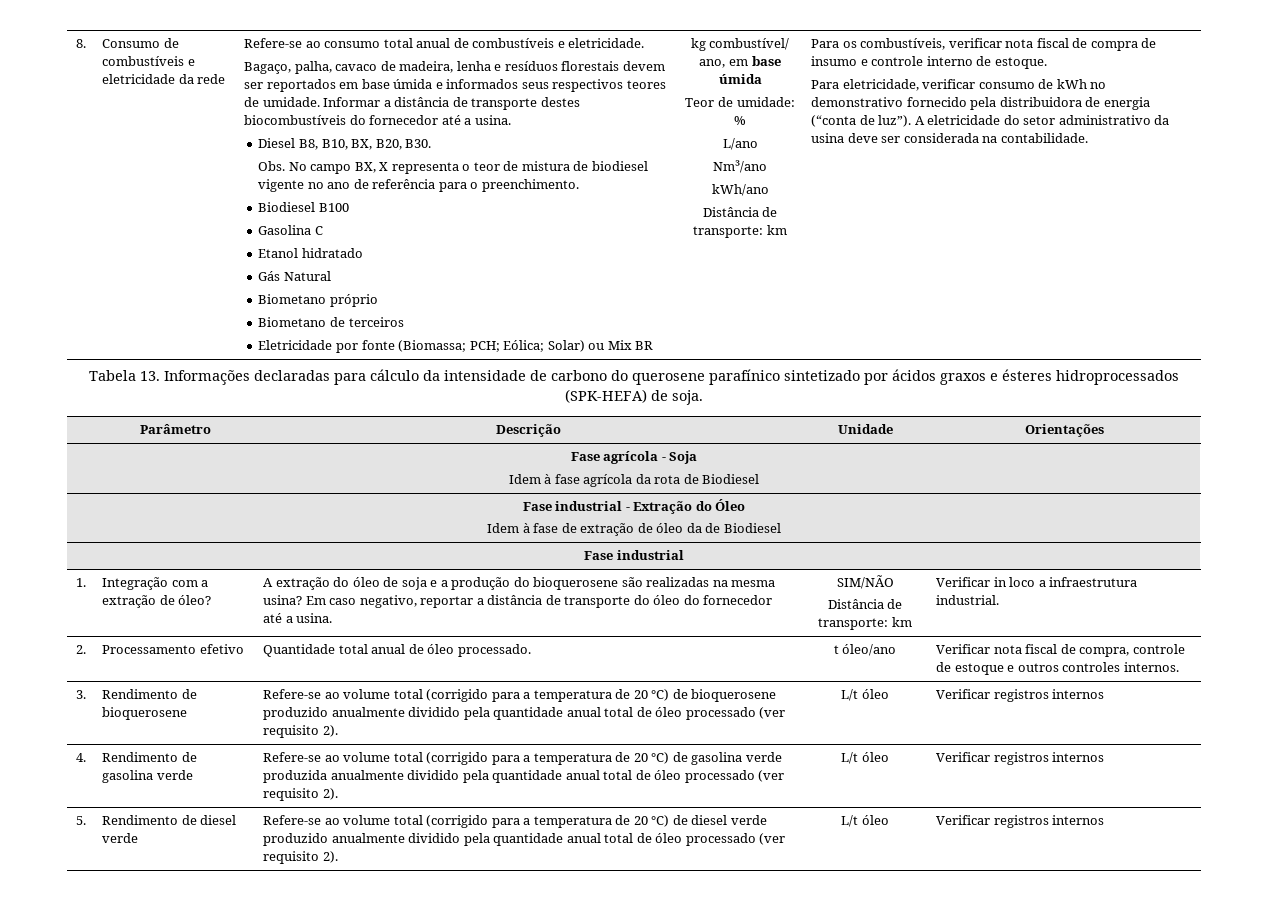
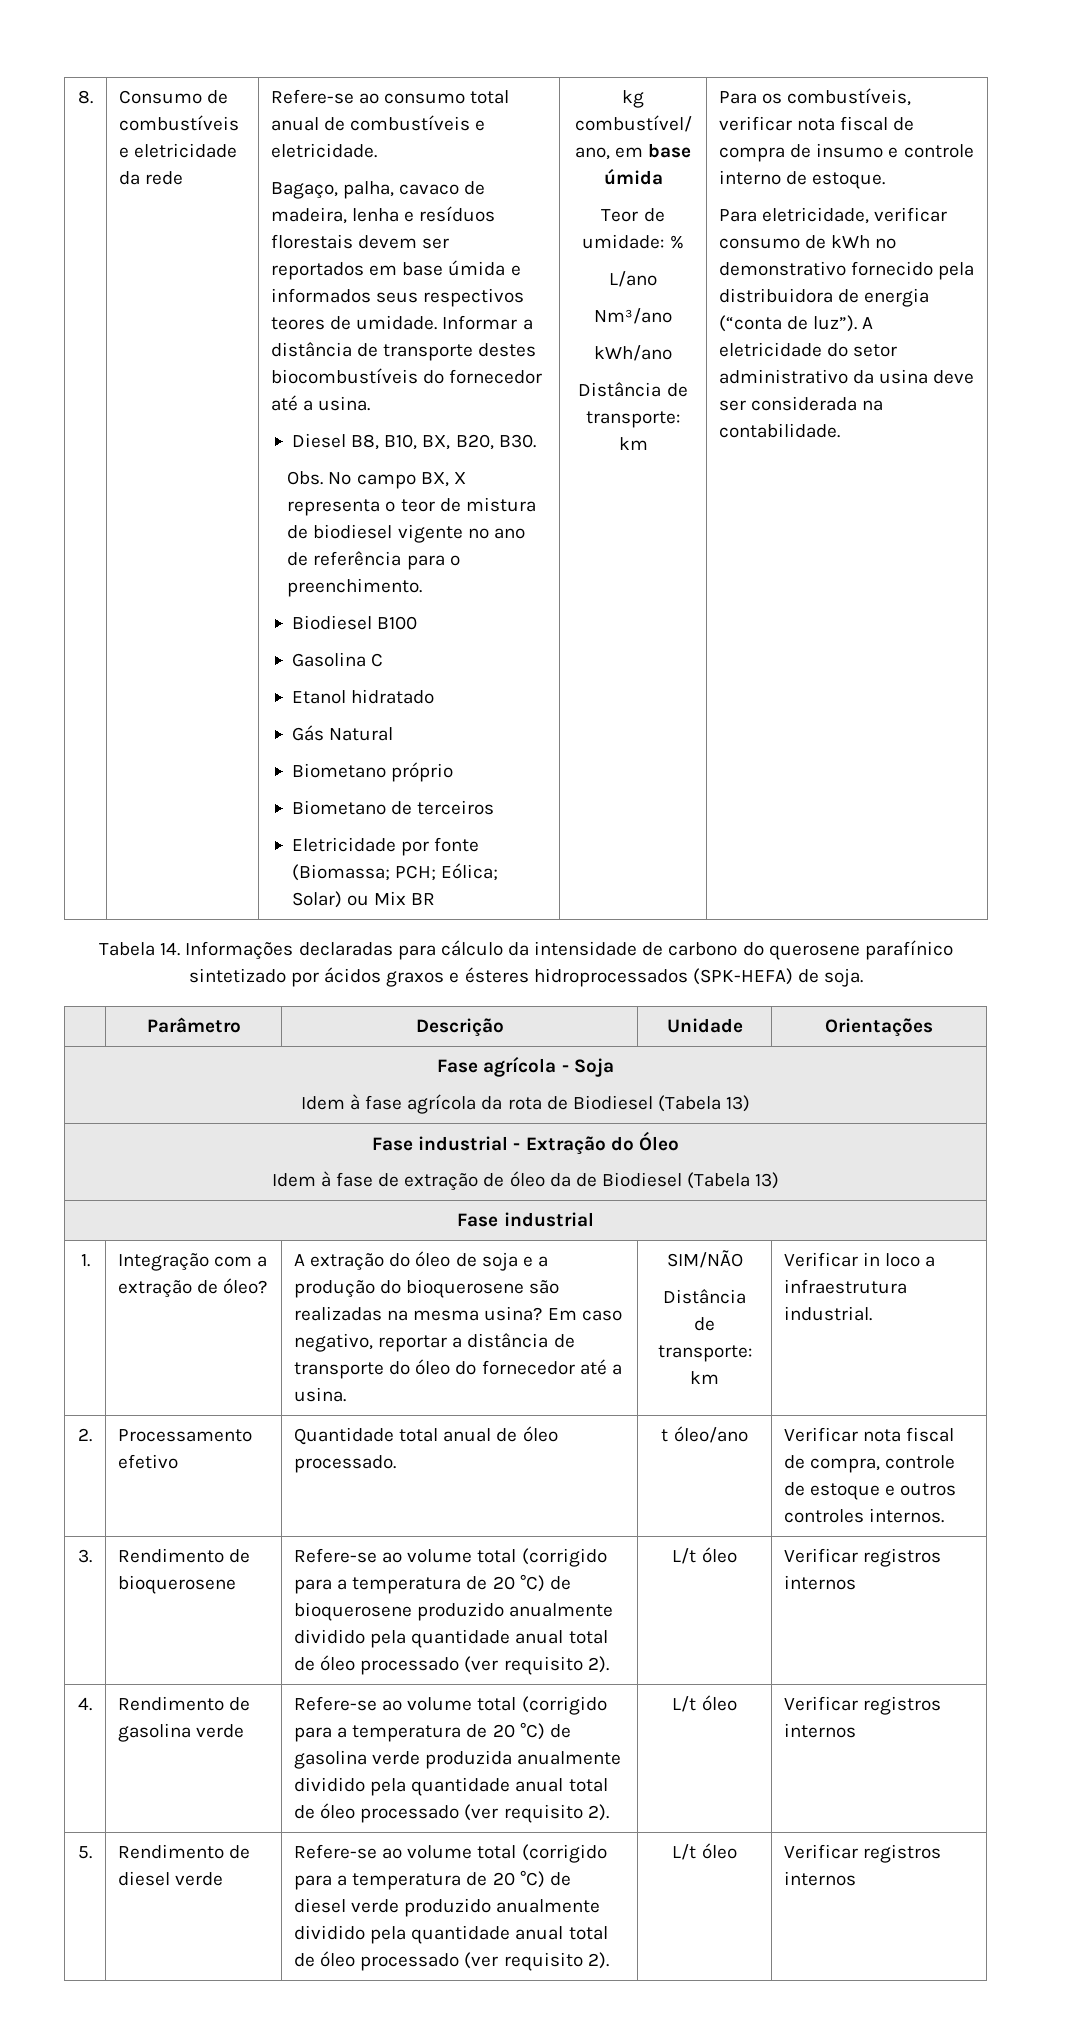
[140,371,160,381] 13. -> [160,942,181,956] 14.
(760, 479) none -> [657,1095,751,1112] (Tabela 13)
(781, 528) none -> [687,1172,780,1189] (Tabela 13)

